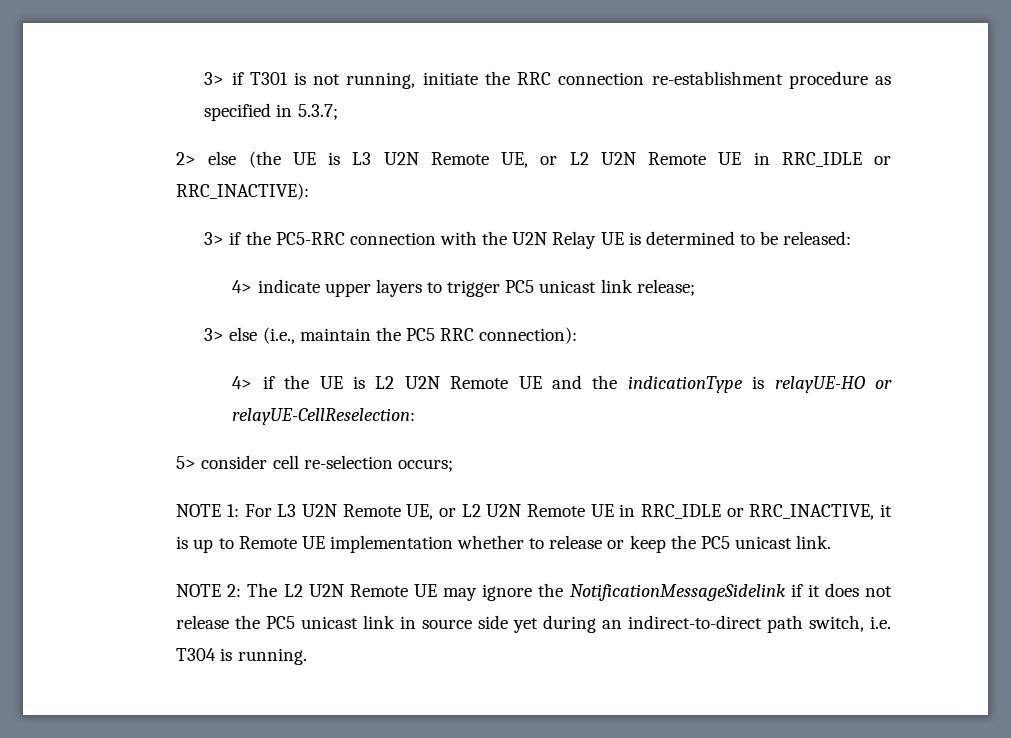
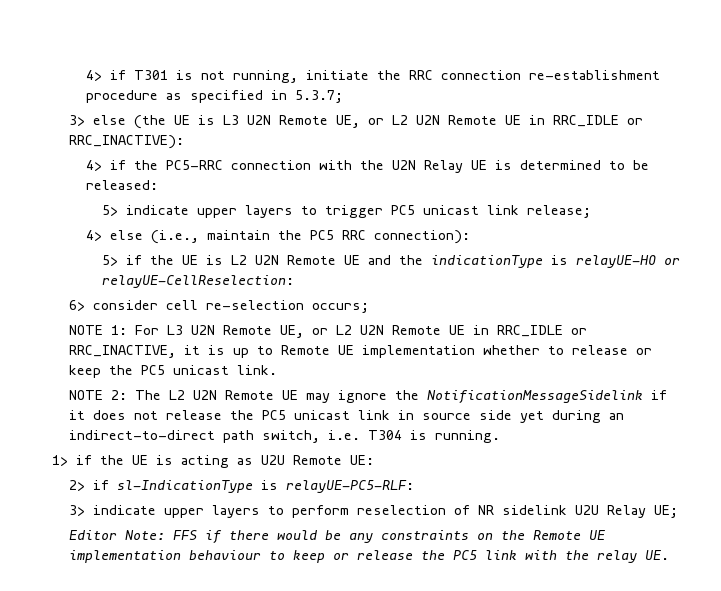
[204,72,225,85] 3> -> [85,70,102,81] 4>
[176,152,197,165] 2> -> [68,115,85,126] 3>
[204,232,225,245] 3> -> [85,160,102,171] 4>
[232,280,253,293] 4> -> [102,205,119,216] 5>
[204,328,225,341] 3> -> [85,230,102,241] 4>
[232,376,253,389] 4> -> [102,255,119,266] 5>
[176,456,197,469] 5> -> [68,300,85,311] 6>
(307, 656) none -> [51,455,374,468] [68,480,414,493] [68,505,678,518] [68,530,605,544] [68,550,669,563] // 1> if the UE is acting as U2U Remote UE: // 2> if sl-IndicationType is relayUE-PC5-RLF: // 3> indicate upper layers to perform reselection of NR sidelink U2U Relay UE; // Editor Note: FFS if there would be any constraints on the Remote UE implementation behaviour to keep or release the PC5 link with the relay UE.

